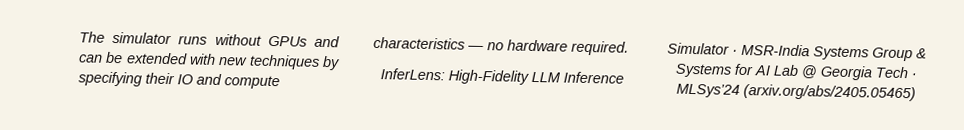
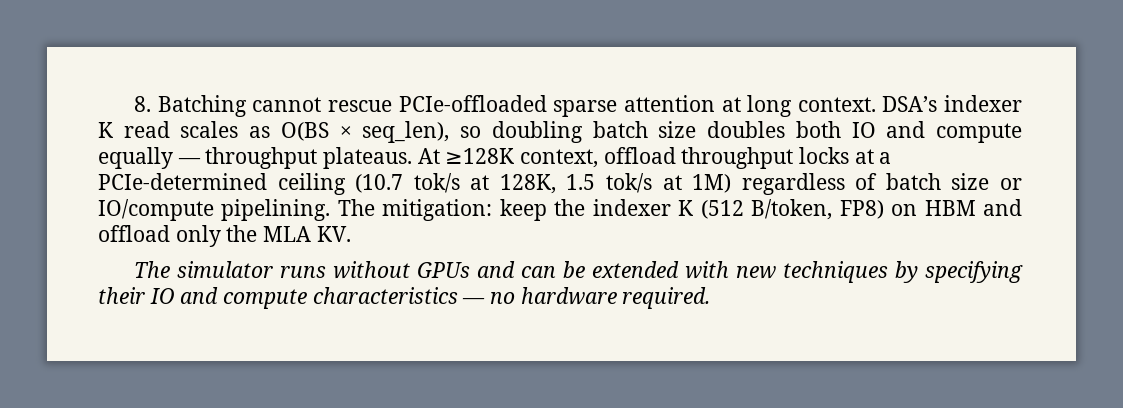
(79, 37) none -> [134,95,1022,117] [98,121,1022,143] [98,147,892,169] [98,173,1022,195] [98,199,1022,221] [98,225,351,247] 8. Batching cannot rescue PCIe-offloaded sparse attention at long context. DSA’s indexer K read scales as O(BS × seq_len), so doubling batch size doubles both IO and compute equally — throughput plateaus. At ≥128K context, offload throughput locks at a PCIe-determined ceiling (10.7 tok/s at 128K, 1.5 tok/s at 1M) regardless of batch size or IO/compute pipelining. The mitigation: keep the indexer K (512 B/token, FP8) on HBM and offload only the MLA KV. //
[380,68,624,85] [667,42,927,62] [675,63,917,81] [676,83,916,102] // InferLens: High-Fidelity LLM Inference Simulator · MSR-India Systems Group & Systems for AI Lab @ Georgia Tech · MLSys’24 (arxiv.org/abs/2405.05465) -> (711, 298) none

